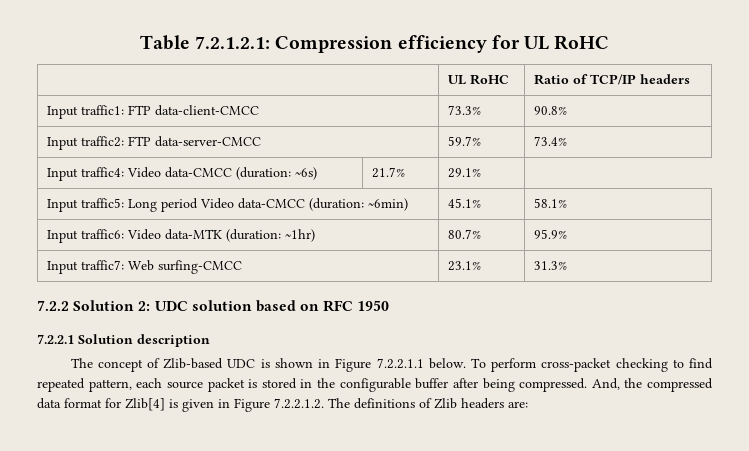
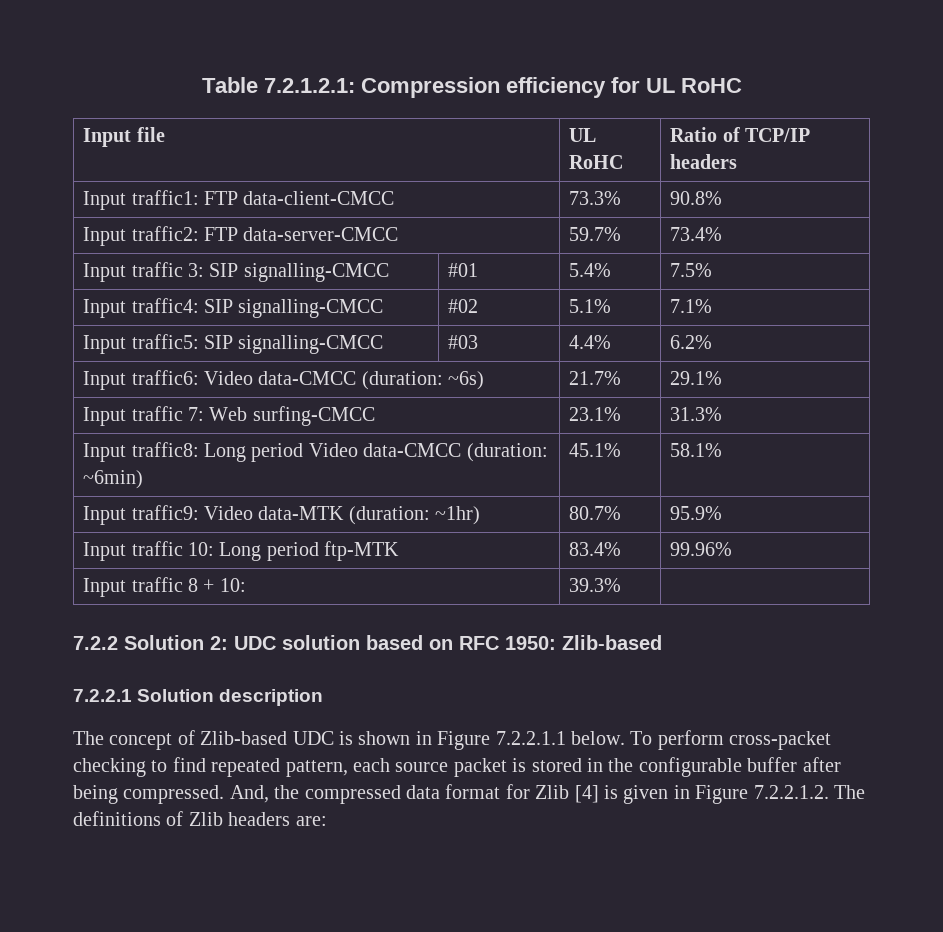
(610, 42) none -> [83,127,165,147] Input file
[81,167,125,177] traffic4: -> [131,262,389,282] [448,263,479,277] [569,263,612,277] [670,263,713,277] [83,298,384,318] [448,299,479,313] [569,299,612,313] [670,299,713,313] [83,334,384,354] [448,335,479,349] [569,335,612,349] [670,335,713,349] [83,370,199,390] traffic 3: SIP signalling-CMCC | #01 | 5.4% | 7.5% // Input traffic4: SIP signalling-CMCC | #02 | 5.1% | 7.1% // Input traffic5: SIP signalling-CMCC | #03 | 4.4% | 6.2% // Input traffic6:
[81,198,125,208] traffic5: -> [131,406,375,426] [569,407,622,421] [670,407,723,421] [83,442,199,462] traffic 7: Web surfing-CMCC | 23.1% | 31.3% // Input traffic8:
[81,229,125,239] traffic6: -> [131,505,199,520] traffic9:
[81,260,243,274] [448,261,482,271] [534,261,568,270] traffic7: Web surfing-CMCC | 23.1% | 31.3% -> [131,541,400,561] [569,542,622,556] [670,542,733,556] [83,577,246,597] [569,578,622,592] traffic 10: Long period ftp-MTK | 83.4% | 99.96% // Input traffic 8 + 10: | 39.3% |
[357,300,390,311] 1950 -> [505,635,662,650] 1950: Zlib-based
[125,398,165,411] Zlib[4] -> [535,785,599,803] Zlib [4]

